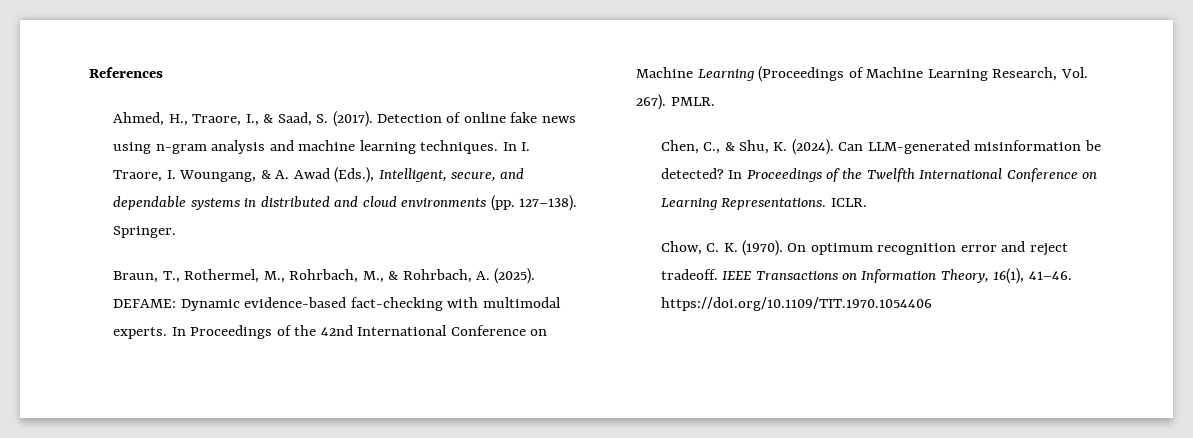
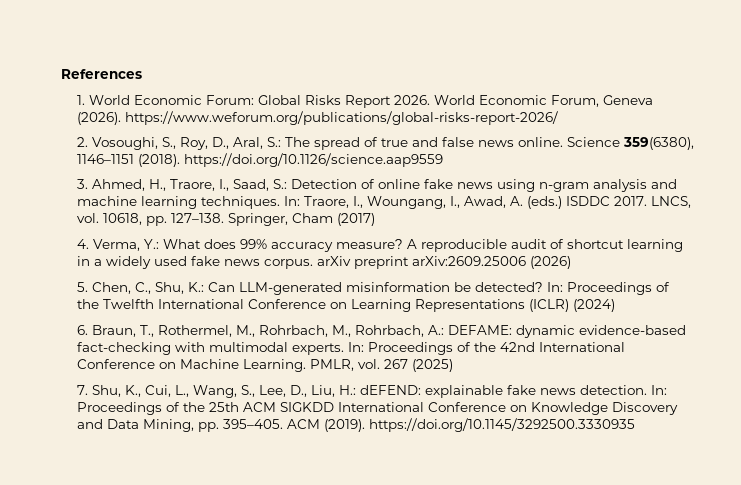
[113,111,373,127] Ahmed, H., Traore, I., & Saad, S. (2017). -> [77,95,654,108] [77,111,559,125] [77,137,695,150] [77,153,444,167] [77,179,288,191] 1. World Economic Forum: Global Risks Report 2026. World Economic Forum, Geneva (2026). https://www.weforum.org/publications/global-risks-report-2026/ // 2. Vosoughi, S., Roy, D., Aral, S.: The spread of true and false news online. Science 359(6380), 1146–1151 (2018). https://doi.org/10.1126/science.aap9559 // 3. Ahmed, H., Traore, I., Saad, S.:
[502,142,530,151] [113,167,525,183] [113,195,577,211] [113,226,177,238] In I. Traore, I. Woungang, & A. Awad (Eds.), Intelligent, secure, and dependable systems in distributed and cloud environments (pp. 127–138). Springer. // -> [284,196,692,209] [77,213,376,226] [77,239,684,252] [77,256,572,269] [77,282,671,295] [77,299,616,312] [77,325,89,335] In: Traore, I., Woungang, I., Awad, A. (eds.) ISDDC 2017. LNCS, vol. 10618, pp. 127–138. Springer, Cham (2017) // 4. Verma, Y.: What does 99% accuracy measure? A reproducible audit of shortcut learning in a widely used fake news corpus. arXiv preprint arXiv:2609.25006 (2026) // 5. Chen, C., Shu, K.: Can LLM-generated misinformation be detected? In: Proceedings of the Twelfth International Conference on Learning Representations (ICLR) (2024) // 6.
[388,268,536,284] [113,299,240,311] & Rohrbach, A. (2025). DEFAME: Dynamic -> [355,325,576,338] Rohrbach, A.: DEFAME: dynamic
[171,327,186,336] In -> [348,342,365,352] In:
[697,66,1088,82] [636,94,715,110] [660,139,1101,155] [660,168,1098,182] [660,198,867,210] [660,240,1068,256] [660,268,1072,284] [660,297,932,311] Learning (Proceedings of Machine Learning Research, Vol. 267). PMLR. // Chen, C., & Shu, K. (2024). Can LLM-generated misinformation be detected? In Proceedings of the Twelfth International Conference on Learning Representations. ICLR. // Chow, C. K. (1970). On optimum recognition error and reject tradeoff. IEEE Transactions on Information Theory, 16(1), 41–46. https://doi.org/10.1109/TIT.1970.1054406 -> [243,359,454,372] [77,385,668,398] [77,402,679,415] [77,418,636,432] Learning. PMLR, vol. 267 (2025) // 7. Shu, K., Cui, L., Wang, S., Lee, D., Liu, H.: dEFEND: explainable fake news detection. In: Proceedings of the 25th ACM SIGKDD International Conference on Knowledge Discovery and Data Mining, pp. 395–405. ACM (2019). https://doi.org/10.1145/3292500.3330935

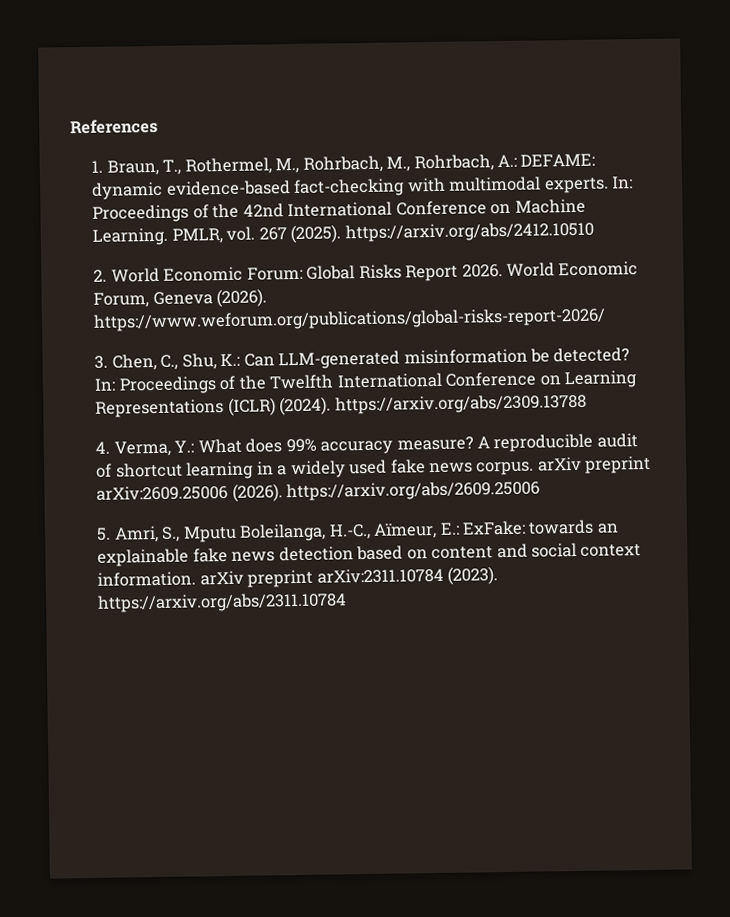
[89,95,654,108] [77,111,559,125] [77,137,695,150] [77,153,444,167] [77,179,678,192] [77,196,692,209] [77,213,376,226] [77,239,684,252] [77,256,572,269] [77,282,671,295] [77,299,616,312] [77,325,89,335] World Economic Forum: Global Risks Report 2026. World Economic Forum, Geneva (2026). https://www.weforum.org/publications/global-risks-report-2026/ // 2. Vosoughi, S., Roy, D., Aral, S.: The spread of true and false news online. Science 359(6380), 1146–1151 (2018). https://doi.org/10.1126/science.aap9559 // 3. Ahmed, H., Traore, I., Saad, S.: Detection of online fake news using n-gram analysis and machine learning techniques. In: Traore, I., Woungang, I., Awad, A. (eds.) ISDDC 2017. LNCS, vol. 10618, pp. 127–138. Springer, Cham (2017) // 4. Verma, Y.: What does 99% accuracy measure? A reproducible audit of shortcut learning in a widely used fake news corpus. arXiv preprint arXiv:2609.25006 (2026) // 5. Chen, C., Shu, K.: Can LLM-generated misinformation be detected? In: Proceedings of the Twelfth International Conference on Learning Representations (ICLR) (2024) // 6. -> (104, 166) none
[412,359,454,372] [77,385,668,398] [77,402,679,415] [77,418,636,432] (2025) // 7. Shu, K., Cui, L., Wang, S., Lee, D., Liu, H.: dEFEND: explainable fake news detection. In: Proceedings of the 25th ACM SIGKDD International Conference on Knowledge Discovery and Data Mining, pp. 395–405. ACM (2019). https://doi.org/10.1145/3292500.3330935 -> [290,221,594,244] [93,261,639,283] [93,288,268,308] [93,307,607,332] [94,347,631,371] [94,370,638,395] [95,393,587,418] [95,433,638,457] [96,455,652,480] [96,480,541,502] [96,519,619,543] [97,542,642,567] [97,566,499,588] [97,592,348,613] (2025). https://arxiv.org/abs/2412.10510 // 2. World Economic Forum: Global Risks Report 2026. World Economic Forum, Geneva (2026). https://www.weforum.org/publications/global-risks-report-2026/ // 3. Chen, C., Shu, K.: Can LLM-generated misinformation be detected? In: Proceedings of the Twelfth International Conference on Learning Representations (ICLR) (2024). https://arxiv.org/abs/2309.13788 // 4. Verma, Y.: What does 99% accuracy measure? A reproducible audit of shortcut learning in a widely used fake news corpus. arXiv preprint arXiv:2609.25006 (2026). https://arxiv.org/abs/2609.25006 // 5. Amri, S., Mputu Boleilanga, H.-C., Aïmeur, E.: ExFake: towards an explainable fake news detection based on content and social context information. arXiv preprint arXiv:2311.10784 (2023). https://arxiv.org/abs/2311.10784

